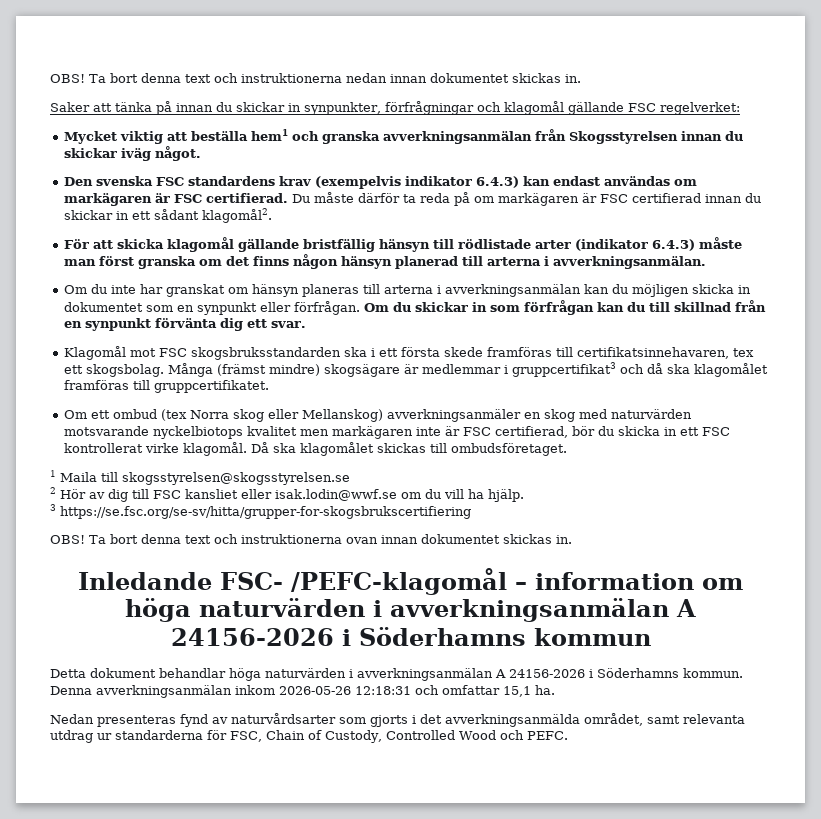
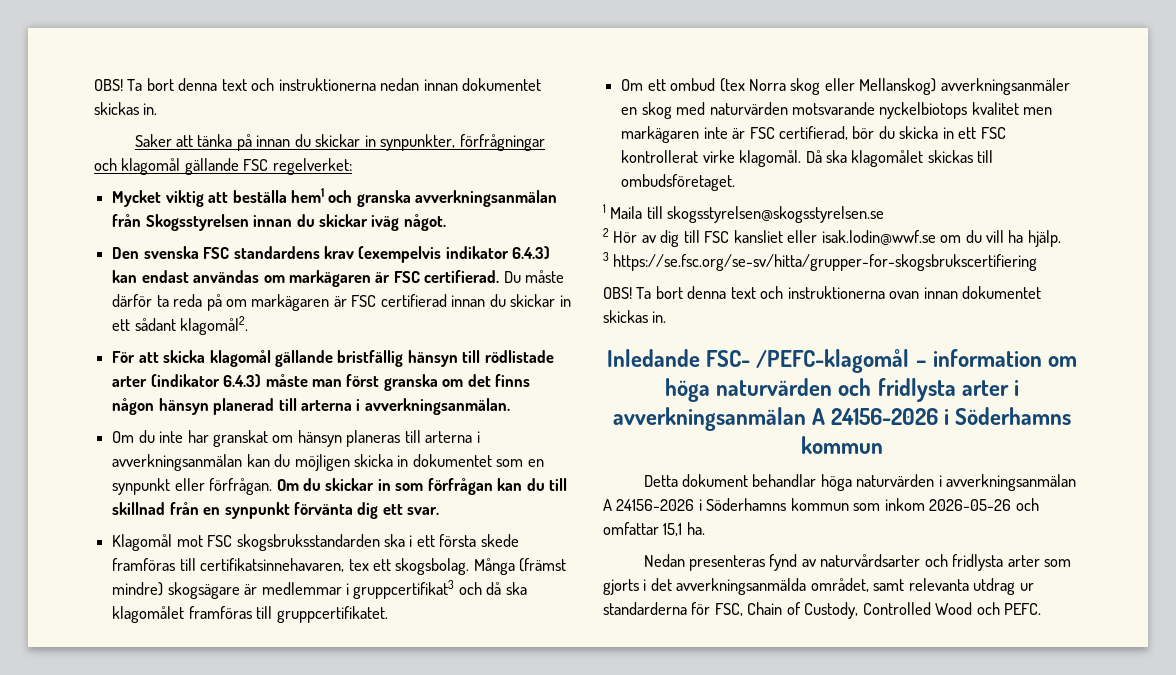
(365, 607) none -> [838,378,1009,402] och fridlysta arter
[683,668,743,678] [50,685,232,698] kommun. Denna avverkningsanmälan -> [790,498,881,511] kommun som
[355,686,411,695] 12:18:31 -> (1012, 505) none
(336, 718) none -> [924,554,1040,571] och fridlysta arter

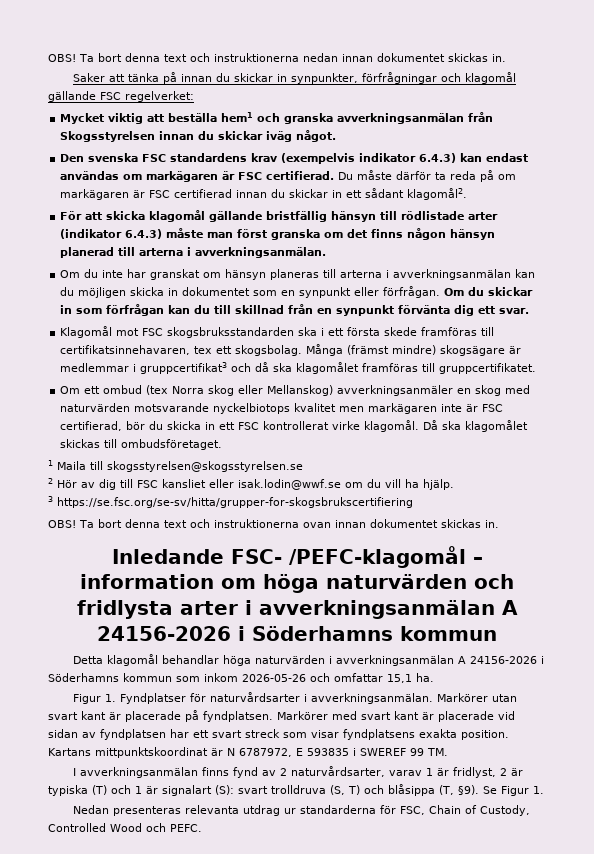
[682,474,749,487] dokument -> [107,654,159,666] klagomål
[643,554,1072,571] [603,578,905,595] Nedan presenteras fynd av naturvårdsarter och fridlysta arter som gjorts i det avverkningsanmälda området, samt -> [73,692,518,704] [48,710,515,722] [48,729,509,740] [48,747,448,758] [73,766,524,778] [48,784,544,796] [73,805,182,816] Figur 1. Fyndplatser för naturvårdsarter i avverkningsanmälan. Markörer utan svart kant är placerade på fyndplatsen. Markörer med svart kant är placerade vid sidan av fyndplatsen har ett svart streck som visar fyndplatsens exakta position. Kartans mittpunktskoordinat är N 6787972, E 593835 i SWEREF 99 TM. // I avverkningsanmälan finns fynd av 2 naturvårdsarter, varav 1 är fridlyst, 2 är typiska (T) och 1 är signalart (S): svart trolldruva (S, T) och blåsippa (T, §9). Se Figur 1. // Nedan presenteras

